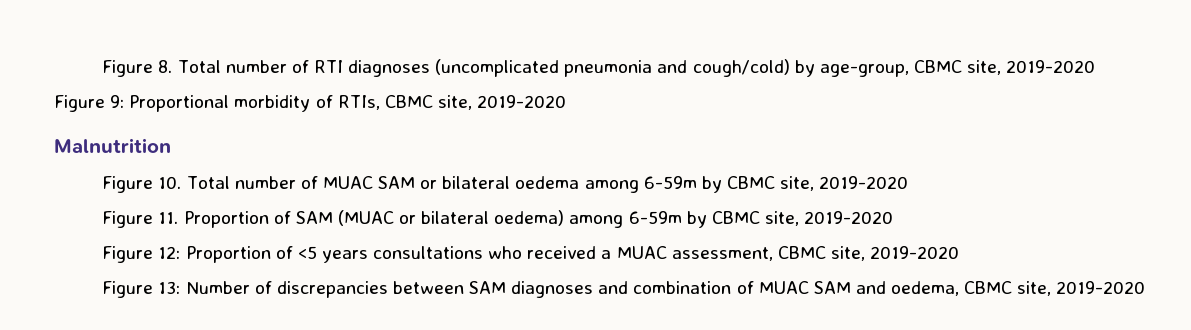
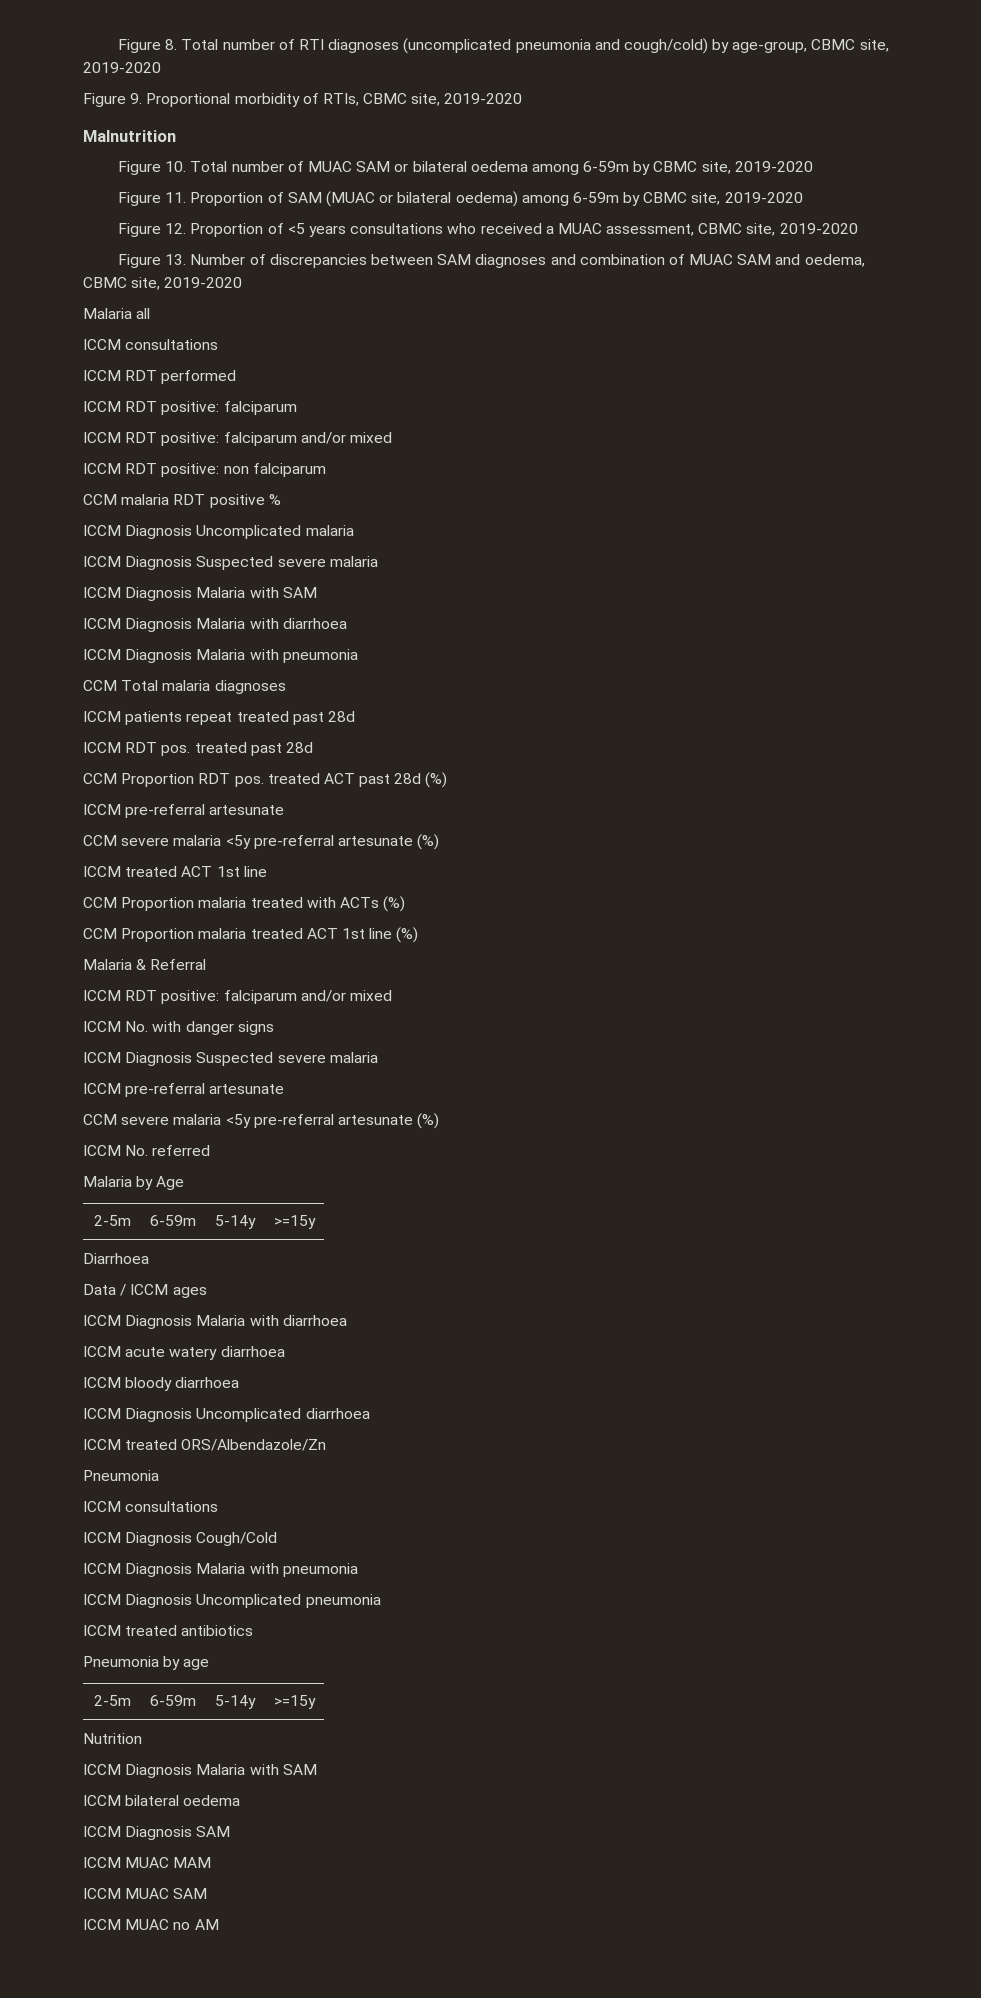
[110,95,125,108] 9: -> [130,93,143,104] 9.
[158,246,181,259] 12: -> [165,223,187,234] 12.
[158,281,181,294] 13: -> [165,254,187,265] 13.
(1146, 287) none -> [83,308,151,319] [83,339,219,350] [83,370,237,384] [83,401,297,415] [83,432,392,446] [83,463,326,477] [83,494,281,508] [83,525,354,539] [83,556,378,570] [83,587,317,601] [83,618,347,632] [83,649,358,663] [83,680,286,694] [83,711,355,725] [83,742,313,756] [83,772,448,788] [83,804,285,818] [83,834,440,850] [83,866,267,877] [83,896,406,912] [83,927,419,943] [83,959,207,970] [83,990,392,1004] [83,1021,274,1035] [83,1052,378,1066] [83,1083,285,1097] [83,1113,440,1129] [83,1145,211,1156] [83,1176,185,1190] [93,1215,131,1226] [149,1215,196,1226] [214,1215,256,1229] [273,1215,316,1229] [83,1253,149,1264] [83,1284,207,1298] [83,1315,347,1329] [83,1346,285,1360] [83,1377,240,1391] [83,1408,370,1422] [83,1439,327,1451] [83,1470,159,1481] [83,1501,219,1512] [83,1532,278,1546] [83,1563,358,1577] [83,1594,381,1608] [83,1625,254,1636] [83,1656,210,1670] [93,1695,131,1706] [149,1695,196,1706] [214,1695,256,1709] [273,1695,316,1709] [83,1733,142,1744] [83,1764,317,1778] [83,1795,241,1806] [83,1826,231,1840] [83,1857,212,1868] [83,1888,208,1899] [83,1919,219,1930] // Malaria all // ICCM consultations // ICCM RDT performed // ICCM RDT positive: falciparum // ICCM RDT positive: falciparum and/or mixed // ICCM RDT positive: non falciparum // CCM malaria RDT positive % // ICCM Diagnosis Uncomplicated malaria // ICCM Diagnosis Suspected severe malaria // ICCM Diagnosis Malaria with SAM // ICCM Diagnosis Malaria with diarrhoea // ICCM Diagnosis Malaria with pneumonia // CCM Total malaria diagnoses // ICCM patients repeat treated past 28d // ICCM RDT pos. treated past 28d // CCM Proportion RDT pos. treated ACT past 28d (%) // ICCM pre-referral artesunate // CCM severe malaria <5y pre-referral artesunate (%) // ICCM treated ACT 1st line // CCM Proportion malaria treated with ACTs (%) // CCM Proportion malaria treated ACT 1st line (%) // Malaria & Referral // ICCM RDT positive: falciparum and/or mixed // ICCM No. with danger signs // ICCM Diagnosis Suspected severe malaria // ICCM pre-referral artesunate // CCM severe malaria <5y pre-referral artesunate (%) // ICCM No. referred // Malaria by Age // 2-5m | 6-59m | 5-14y | >=15y // Diarrhoea // Data / ICCM ages // ICCM Diagnosis Malaria with diarrhoea // ICCM acute watery diarrhoea // ICCM bloody diarrhoea // ICCM Diagnosis Uncomplicated diarrhoea // ICCM treated ORS/Albendazole/Zn // Pneumonia // ICCM consultations // ICCM Diagnosis Cough/Cold // ICCM Diagnosis Malaria with pneumonia // ICCM Diagnosis Uncomplicated pneumonia // ICCM treated antibiotics // Pneumonia by age // 2-5m | 6-59m | 5-14y | >=15y // Nutrition // ICCM Diagnosis Malaria with SAM // ICCM bilateral oedema // ICCM Diagnosis SAM // ICCM MUAC MAM // ICCM MUAC SAM // ICCM MUAC no AM

